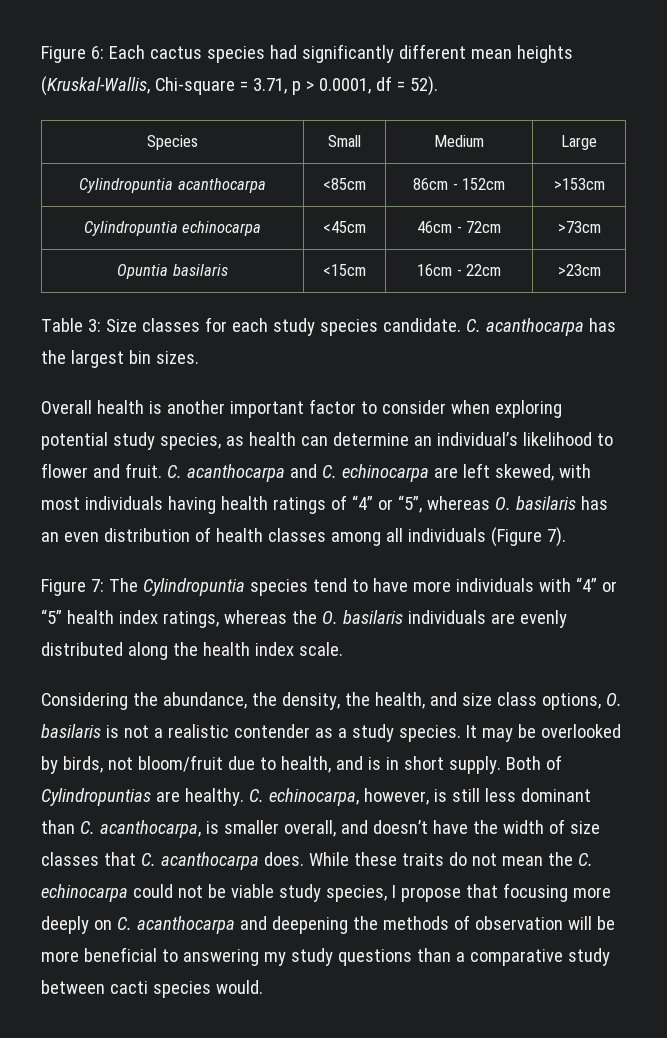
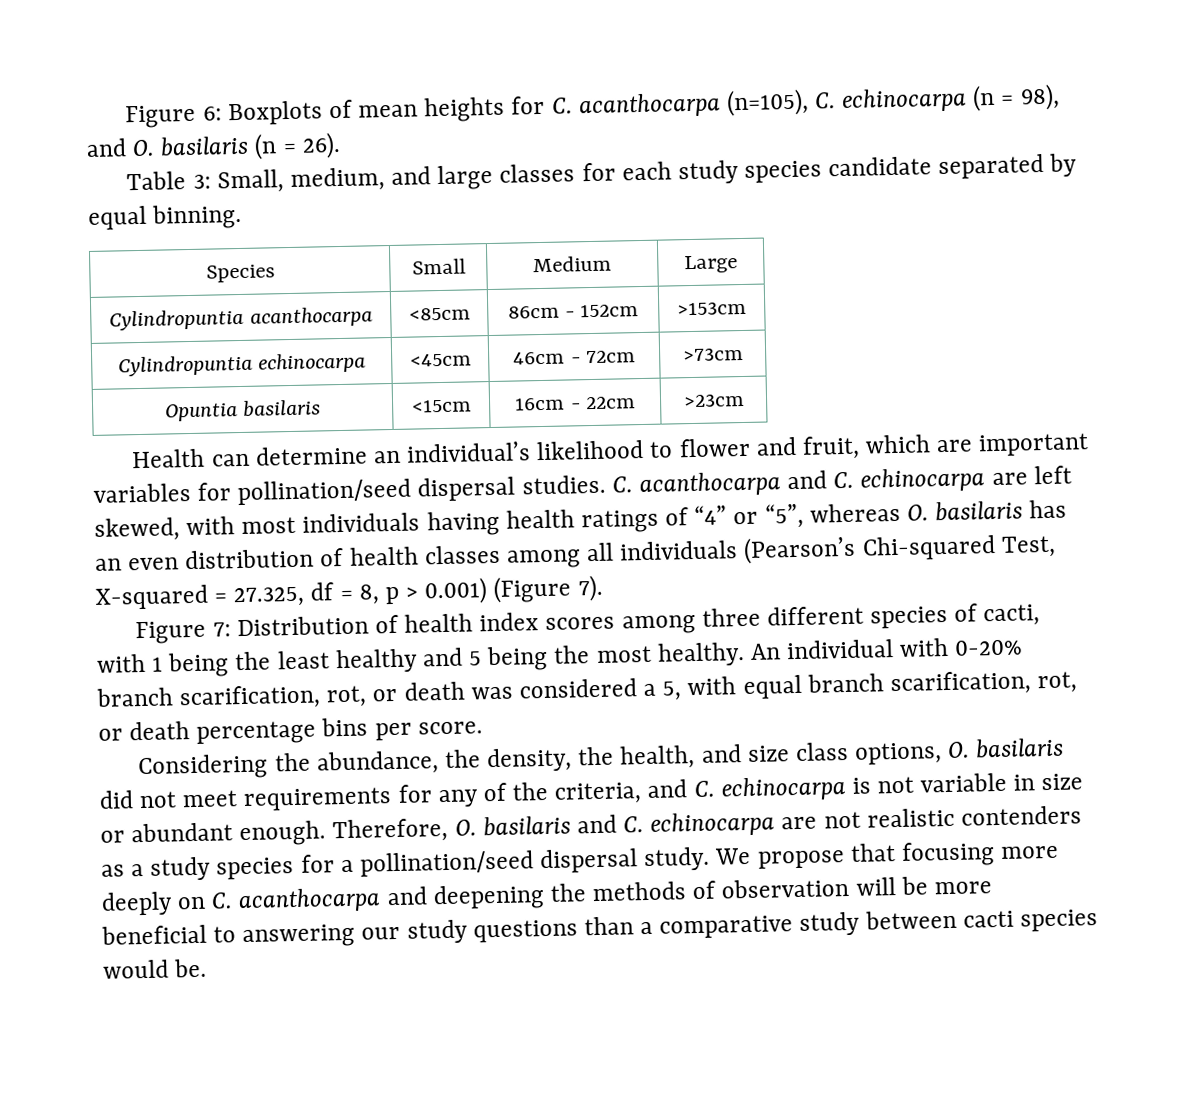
[108,44,573,63] [41,76,438,96] Each cactus species had significantly different mean heights (Kruskal-Wallis, Chi-square = 3.71, p > 0.0001, df = 52). -> [227,83,1060,126] [86,131,341,160] [126,153,1078,194] [88,203,243,230] Boxplots of mean heights for C. acanthocarpa (n=105), C. echinocarpa (n = 98), and O. basilaris (n = 26). // Table 3: Small, medium, and large classes for each study species candidate separated by equal binning.
[41,317,616,336] [41,350,199,368] [41,399,562,418] [41,432,296,450] Table 3: Size classes for each study species candidate. C. acanthocarpa has the largest bin sizes. // Overall health is another important factor to consider when exploring potential study species, as health -> [131,448,206,469] Health
[124,463,162,478] fruit. -> [801,433,1090,460] [93,474,606,506] fruit, which are important variables for pollination/seed dispersal studies.
[490,527,566,547] [41,577,617,596] [41,609,567,628] [41,642,343,660] (Figure 7). // Figure 7: The Cylindropuntia species tend to have more individuals with “4” or “5” health index ratings, whereas the O. basilaris individuals are evenly distributed along the health index scale. -> [743,535,1056,565] [95,574,604,610] [135,603,1041,645] [96,637,1024,678] [96,670,1078,711] [98,717,483,745] (Pearson’s Chi-squared Test, X-squared = 27.325, df = 8, p > 0.001) (Figure 7). // Figure 7: Distribution of health index scores among three different species of cacti, with 1 being the least healthy and 5 being the most healthy. An individual with 0-20% branch scarification, rot, or death was considered a 5, with equal branch scarification, rot, or death percentage bins per score.
[105,724,621,742] [41,755,562,774] [41,788,591,806] [41,819,600,838] [41,852,593,870] [41,884,396,902] is not a realistic contender as a study species. It may be overlooked by birds, not bloom/fruit due to health, and is in short supply. Both of Cylindropuntias are healthy. C. echinocarpa, however, is still less dominant than C. acanthocarpa, is smaller overall, and doesn’t have the width of size classes that C. acanthocarpa does. While these traits do not mean the C. echinocarpa could not be viable study species, I -> [99,772,1084,812] [100,805,1082,847] [101,846,752,881] did not meet requirements for any of the criteria, and C. echinocarpa is not variable in size or abundant enough. Therefore, O. basilaris and C. echinocarpa are not realistic contenders as a study species for a pollination/seed dispersal study. We
[263,952,286,966] my -> [361,926,401,940] our
[215,980,263,994] would. -> [103,958,208,979] would be.

